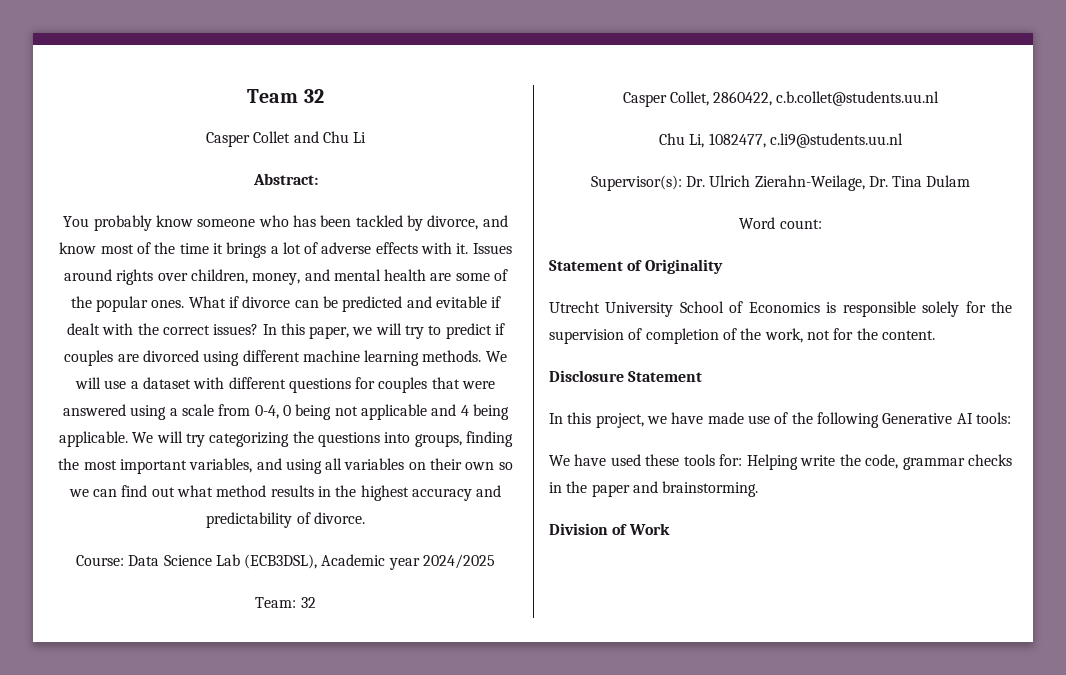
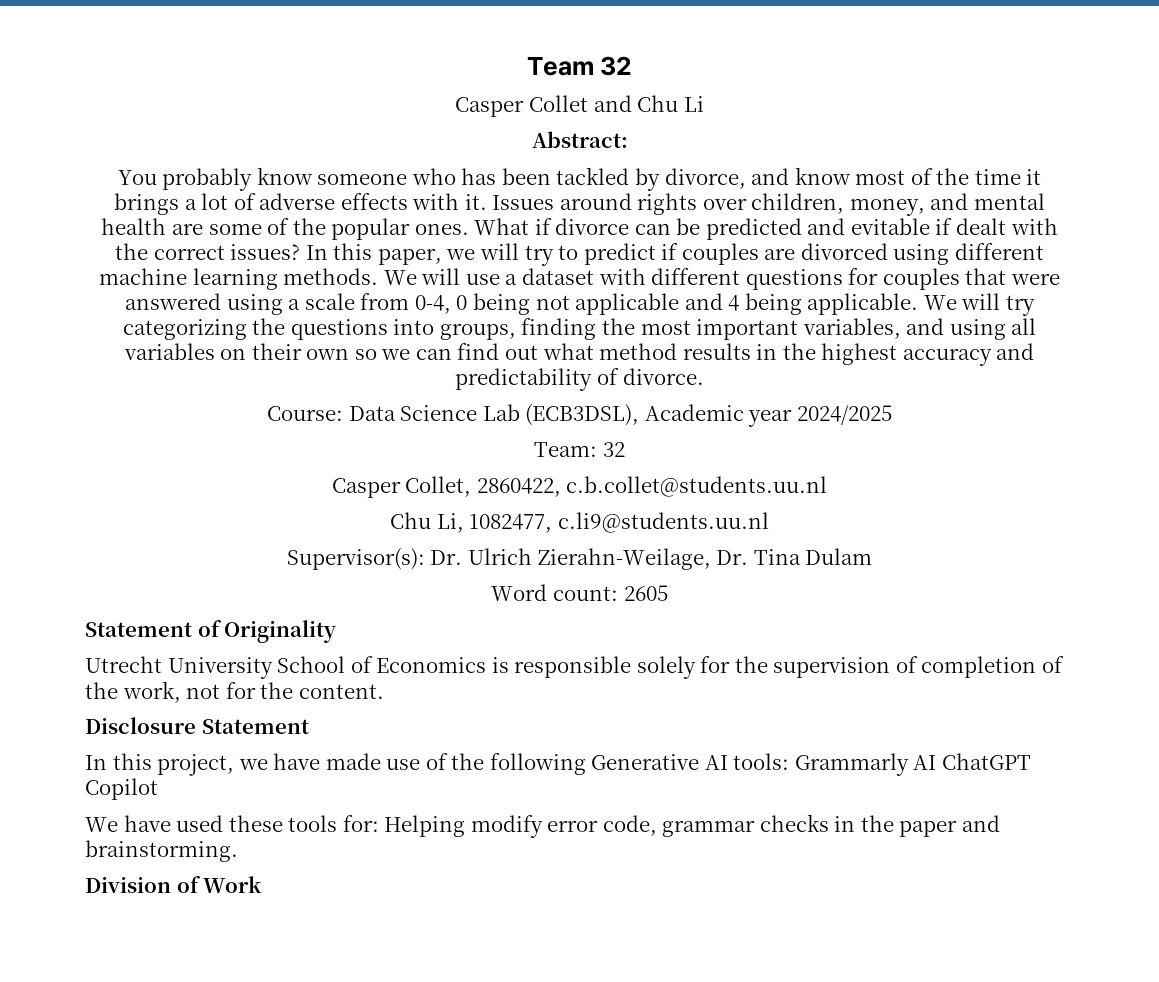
(822, 224) none -> [623,585,668,601] 2605
(1011, 418) none -> [794,753,1032,776] [85,778,158,800] Grammarly AI ChatGPT Copilot
[800,454,861,466] write the -> [470,815,599,838] modify error

